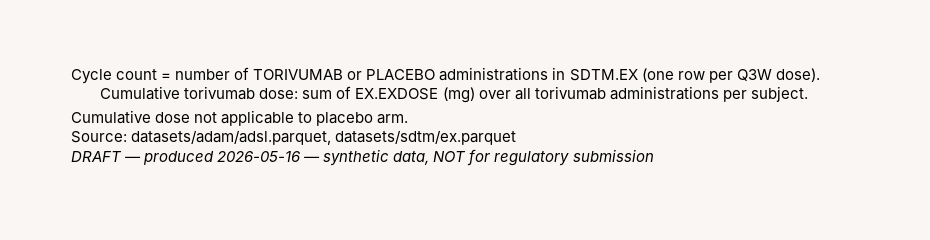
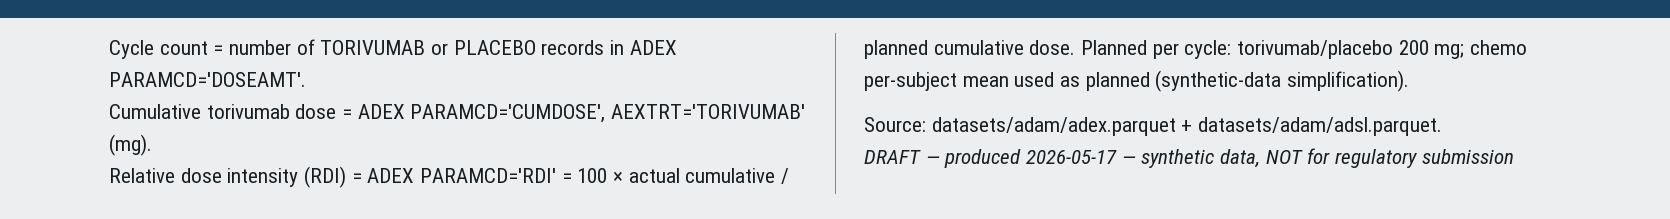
[439,67,820,83] [100,86,808,103] [71,110,409,126] [71,130,517,145] administrations in SDTM.EX (one row per Q3W dose). // Cumulative torivumab dose: sum of EX.EXDOSE (mg) over all torivumab administrations per subject. // Cumulative dose not applicable to placebo arm. // Source: datasets/adam/adsl.parquet, datasets/sdtm/ex.parquet -> [541,40,677,55] [109,72,306,87] [109,104,806,123] [109,134,152,156] [109,166,790,188] [864,40,1528,59] [864,70,1410,92] [864,117,1443,136] records in ADEX PARAMCD='DOSEAMT'. // Cumulative torivumab dose = ADEX PARAMCD='CUMDOSE', AEXTRT='TORIVUMAB' (mg). // Relative dose intensity (RDI) = ADEX PARAMCD='RDI' = 100 × actual cumulative / planned cumulative dose. Planned per cycle: torivumab/placebo 200 mg; chemo per-subject mean used as planned (synthetic-data simplification). // Source: datasets/adam/adex.parquet + datasets/adam/adsl.parquet.
[217,151,301,162] 2026-05-16 -> [1026,150,1118,164] 2026-05-17

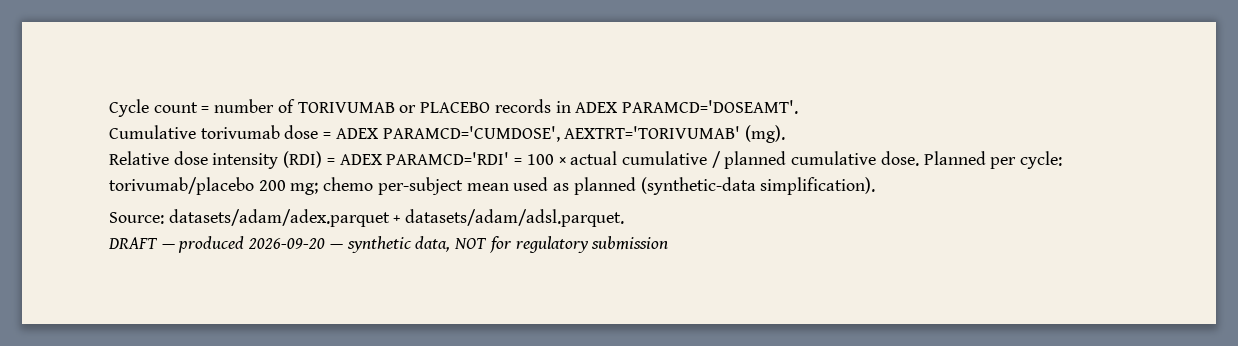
[1026,150,1118,164] 2026-05-17 -> [248,238,326,249] 2026-09-20

